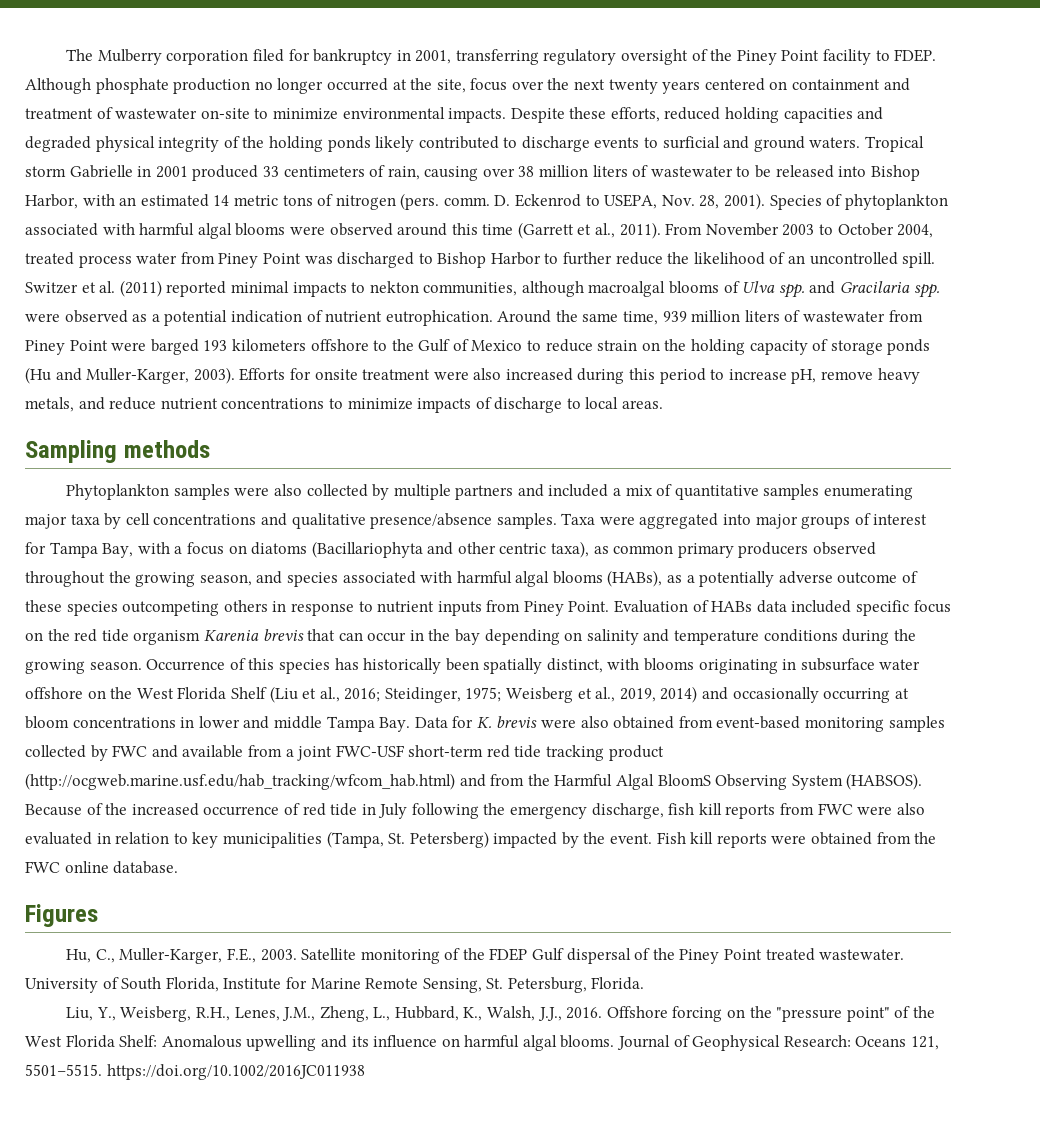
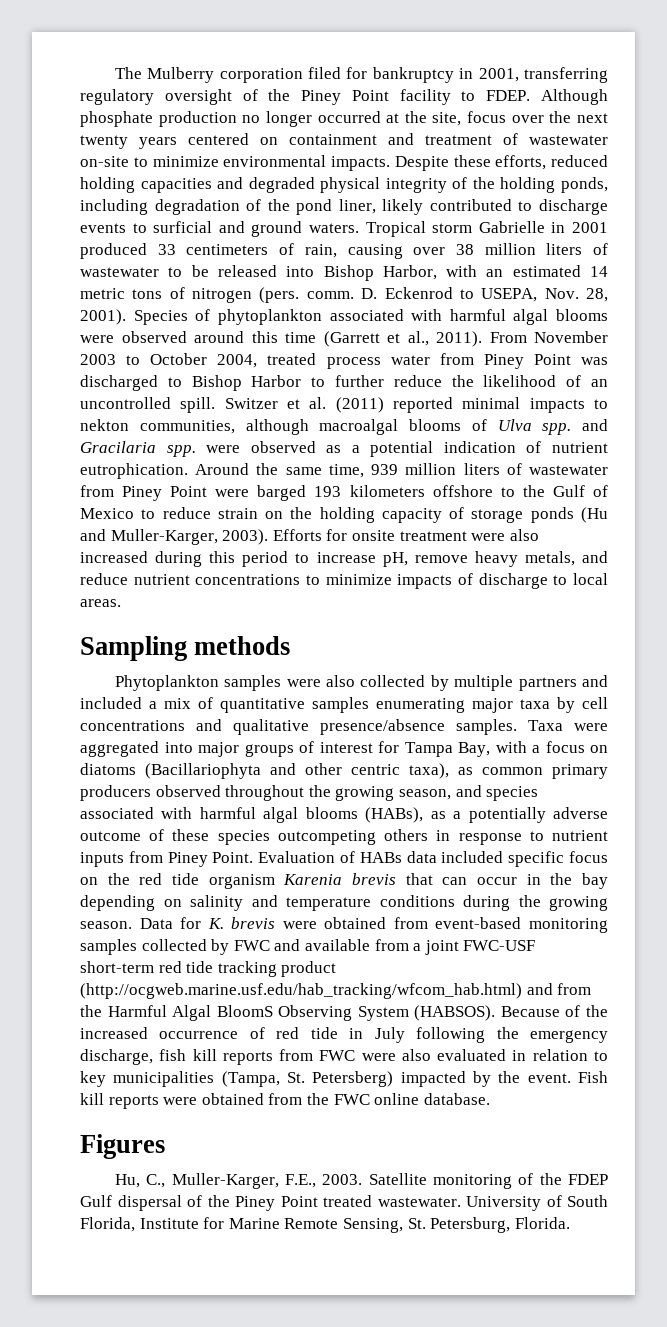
[327,136,371,152] ponds -> [560,177,608,193] [80,199,376,215] ponds, including degradation of the pond liner,
[146,658,921,674] [25,686,909,703] [25,716,411,732] Occurrence of this species has historically been spatially distinct, with blooms originating in subsurface water offshore on the West Florida Shelf (Liu et al., 2016; Steidinger, 1975; Weisberg et al., 2019, 2014) and occasionally occurring at bloom concentrations in lower and middle Tampa Bay. -> (132, 925) none
[580,716,609,728] also -> (317, 925) none
[66,1006,935,1022] [25,1035,940,1051] [25,1064,365,1080] // Liu, Y., Weisberg, R.H., Lenes, J.M., Zheng, L., Hubbard, K., Walsh, J.J., 2016. Offshore forcing on the "pressure point" of the West Florida Shelf: Anomalous upwelling and its influence on harmful algal blooms. Journal of Geophysical Research: Oceans 121, 5501–5515. https://doi.org/10.1002/2016JC011938 -> (570, 1223) none

